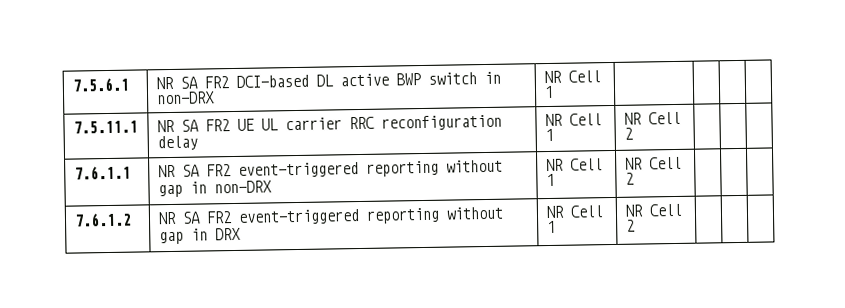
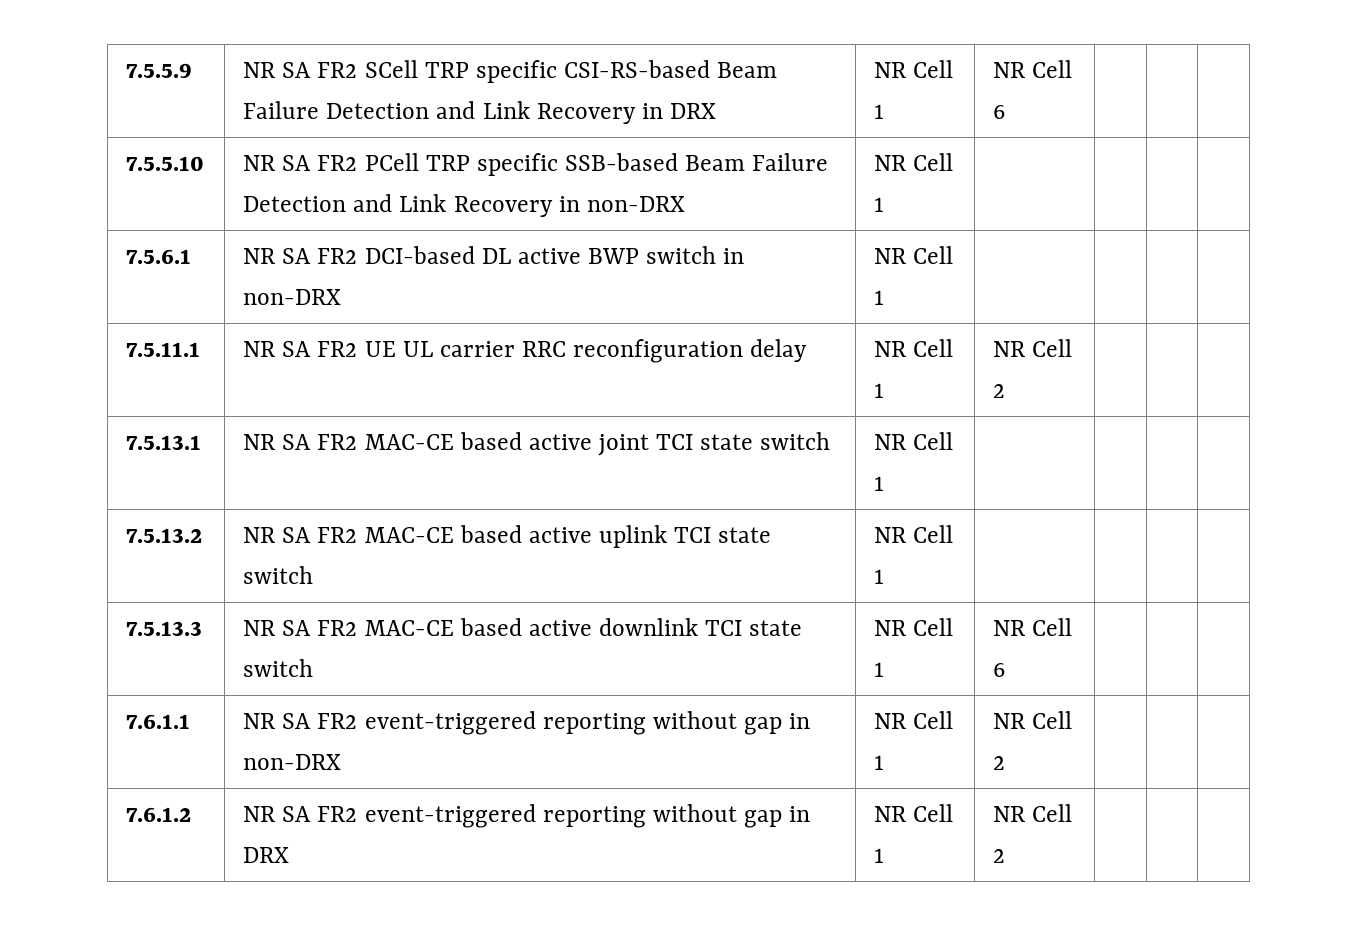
(71, 84) none -> [126,63,193,78] [243,60,778,83] [243,101,716,124] [874,60,954,78] [874,104,885,119] [993,60,1073,78] [993,105,1006,119] [126,156,205,171] [243,153,829,176] [243,194,685,217] [874,153,954,171] [874,197,885,212] 7.5.5.9 | NR SA FR2 SCell TRP specific CSI-RS-based Beam Failure Detection and Link Recovery in DRX | NR Cell 1 | NR Cell 6 | | | // 7.5.5.10 | NR SA FR2 PCell TRP specific SSB-based Beam Failure Detection and Link Recovery in non-DRX | NR Cell 1 | | | | //
(633, 133) none -> [126,435,202,450] [243,432,831,456] [874,432,954,450] [874,476,885,491] [126,528,203,543] [243,525,772,548] [243,566,314,584] [874,525,954,543] [874,569,885,584] [126,621,203,636] [243,618,803,636] [243,659,314,677] [874,618,954,636] [874,662,885,677] [993,618,1073,636] [993,663,1006,677] // 7.5.13.1 | NR SA FR2 MAC-CE based active joint TCI state switch | NR Cell 1 | | | | // 7.5.13.2 | NR SA FR2 MAC-CE based active uplink TCI state switch | NR Cell 1 | | | | // 7.5.13.3 | NR SA FR2 MAC-CE based active downlink TCI state switch | NR Cell 1 | NR Cell 6 | | |

